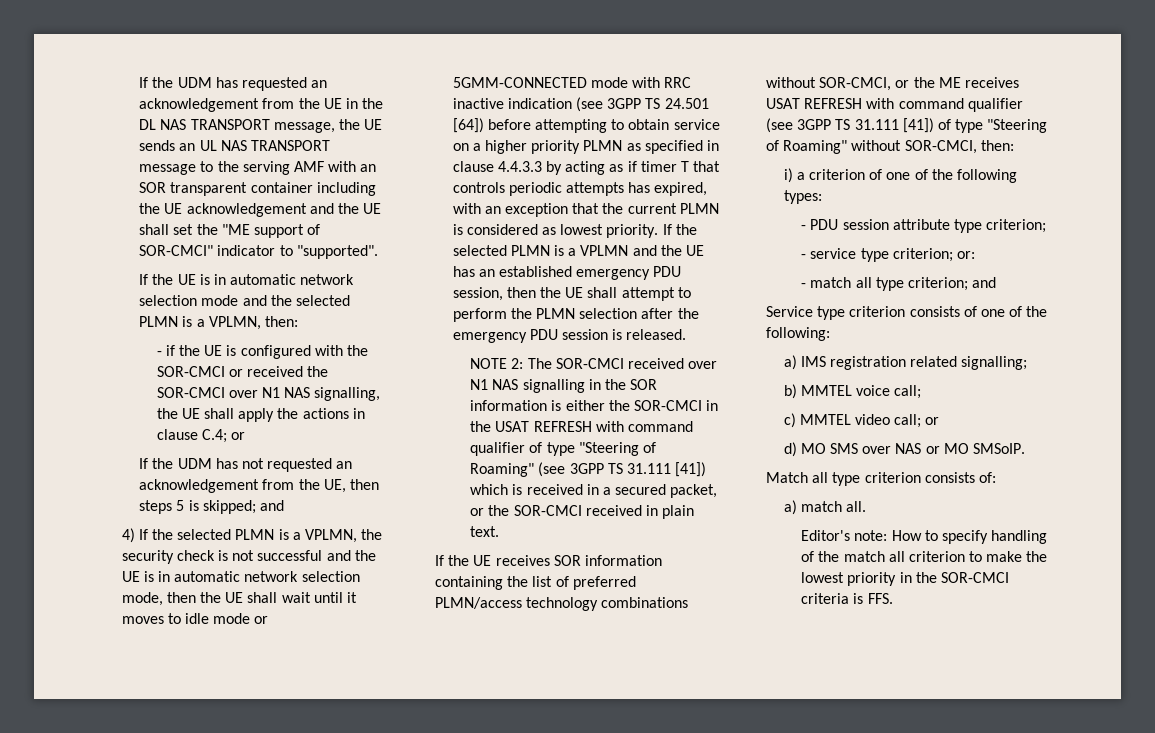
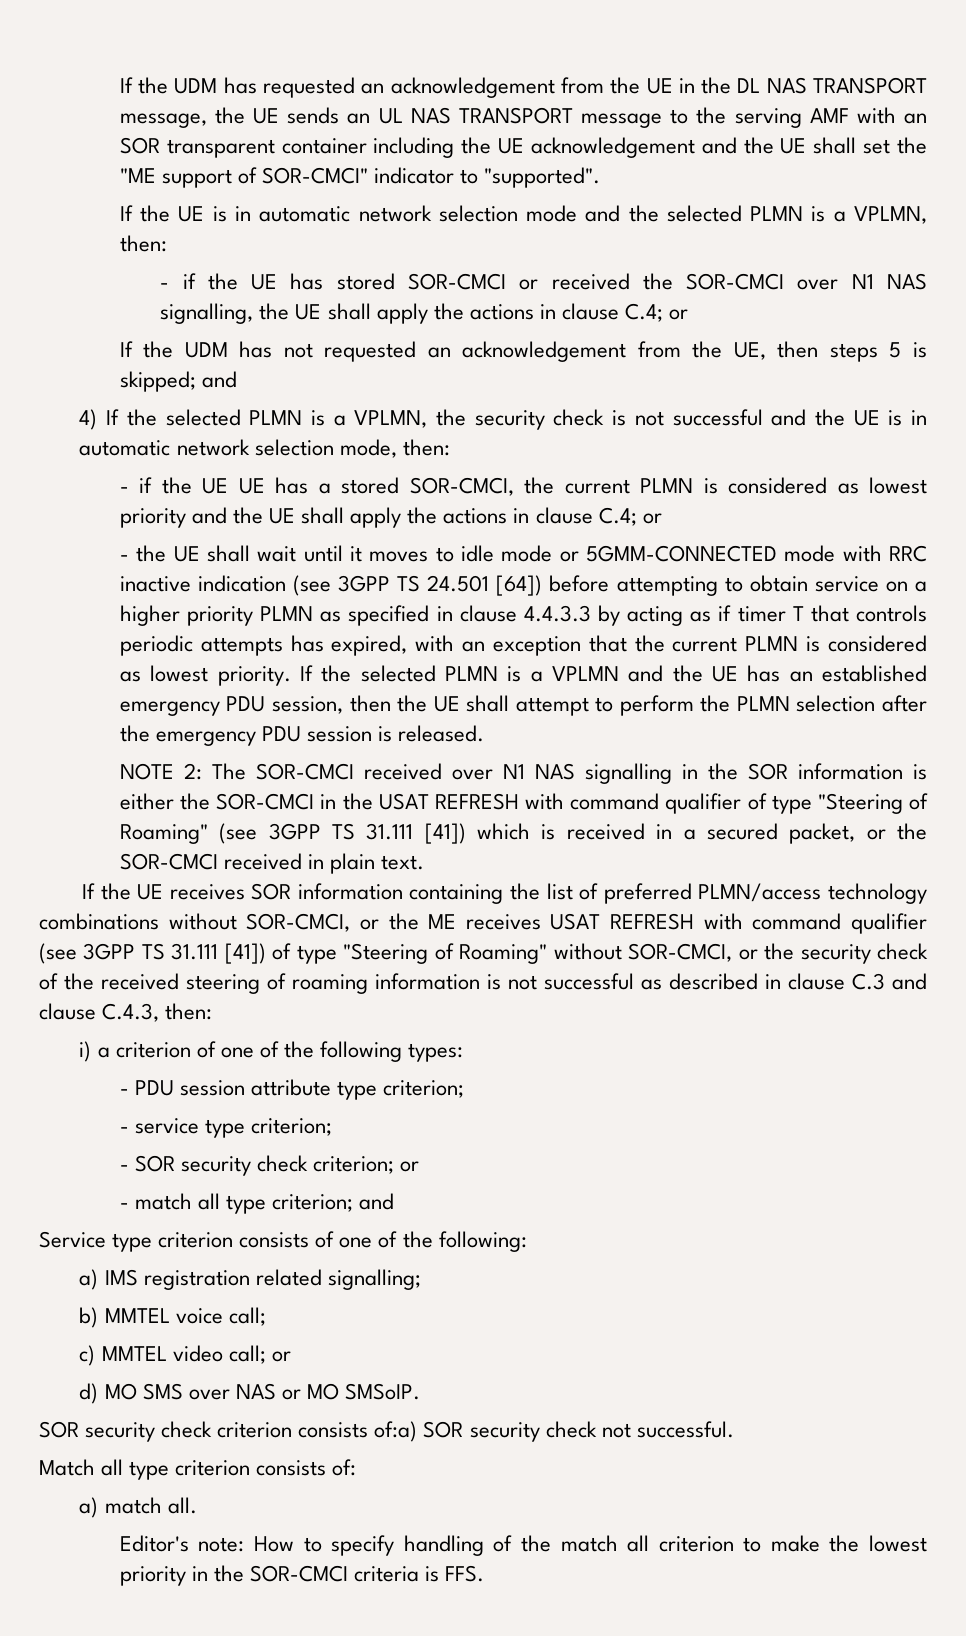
[226,345,369,359] is configured with the -> [290,273,395,290] has stored
[166,592,196,603] then -> [402,439,450,456] [119,477,927,496] [119,507,662,528] [119,555,129,561] then: // - if the UE UE has a stored SOR-CMCI, the current PLMN is considered as lowest priority and the UE shall apply the actions in clause C.4; or // -
(977, 147) none -> [738,943,929,964] [39,973,927,994] [39,1003,160,1022] or the security check of the received steering of roaming information is not successful as described in clause C.3 and clause C.4.3,
[956,251,975,259] or: -> [119,1155,420,1176] // - SOR security check criterion; or
(1025, 448) none -> [39,1421,734,1442] // SOR security check criterion consists of:a) SOR security check not successful.

